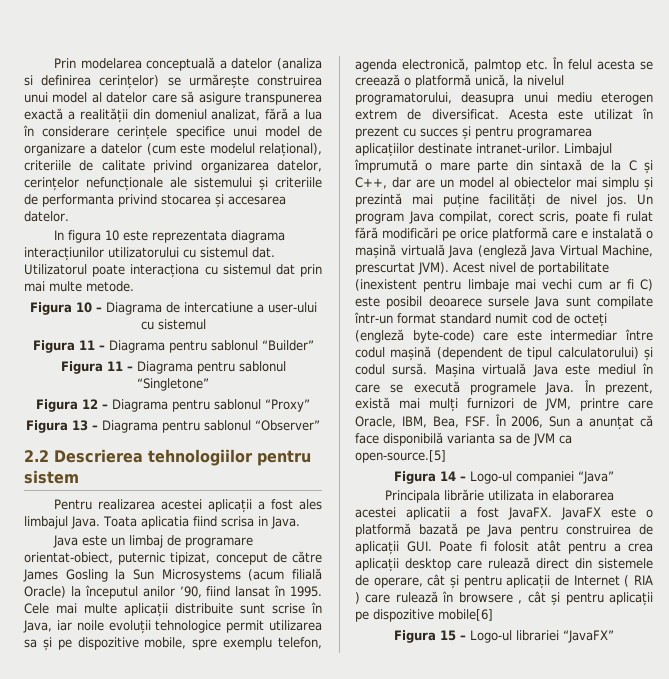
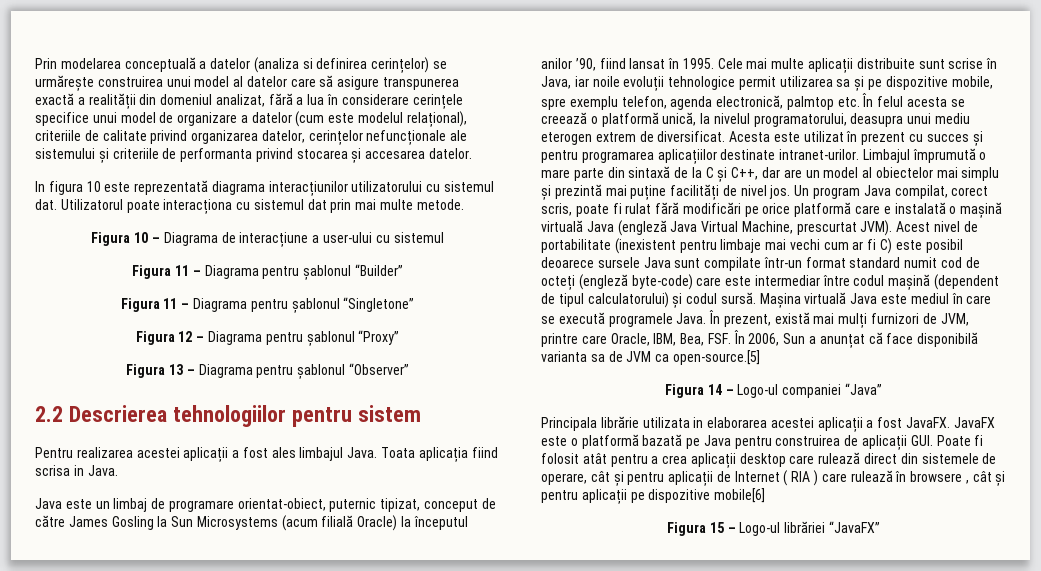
[152,230,228,243] reprezentata -> [134,180,209,195] reprezentată
[183,302,253,313] intercatiune -> [239,232,309,247] interacțiune
[210,340,258,351] sablonul -> [303,265,352,280] șablonul
[238,361,286,372] sablonul -> [291,298,340,313] șablonul
[214,399,261,410] sablonul -> [306,331,355,346] șablonul
[204,420,251,431] sablonul -> [297,364,346,379] șablonul
[140,516,189,529] aplicatia -> [418,447,468,462] aplicația
[406,507,450,520] aplicatii -> [817,417,863,432] aplicații
[516,630,559,641] librariei -> [784,521,826,533] librăriei

